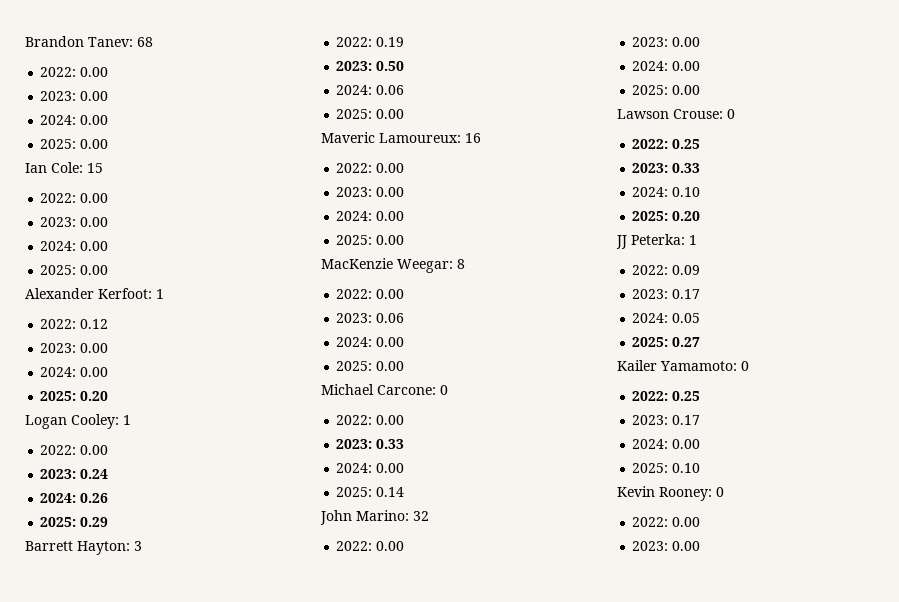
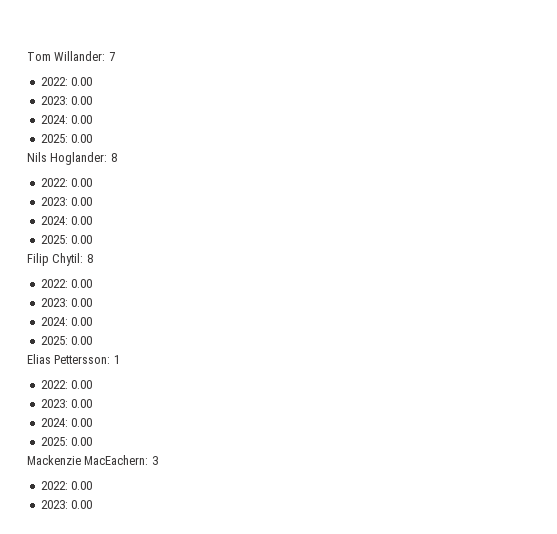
[25,36,153,47] [40,67,109,77] [40,91,109,101] [40,115,109,125] [40,139,109,149] [25,162,103,173] [40,193,109,203] [40,217,109,227] [40,241,109,251] [40,265,109,275] [25,288,164,299] [40,319,109,329] [40,343,109,353] [40,367,109,377] [40,391,109,401] [25,414,131,429] [40,445,109,455] [40,469,109,479] [40,493,109,503] [40,517,109,527] [25,541,142,555] [336,37,405,47] [336,61,405,71] [336,85,405,95] [336,109,405,119] [321,132,481,143] [336,163,405,173] [336,187,405,197] [336,211,405,221] [336,235,405,245] [321,258,465,273] [336,289,405,299] [336,313,405,323] [336,337,405,347] [336,361,405,371] [321,384,448,395] [336,415,405,425] [336,439,405,449] [336,463,405,473] [336,487,405,497] [320,510,429,525] [336,541,405,551] [632,37,701,47] [632,61,701,71] [632,85,701,95] [617,109,735,119] [632,139,701,149] [632,163,701,173] [632,187,701,197] [632,211,701,221] [616,234,697,249] [632,265,701,275] [632,289,701,299] [632,313,701,323] [632,337,701,347] [617,360,749,371] [632,391,701,401] [632,415,701,425] [632,439,701,449] [632,463,701,473] [617,486,724,501] Brandon Tanev: 68 // 2022: 0.00 // 2023: 0.00 // 2024: 0.00 // 2025: 0.00 // Ian Cole: 15 // 2022: 0.00 // 2023: 0.00 // 2024: 0.00 // 2025: 0.00 // Alexander Kerfoot: 1 // 2022: 0.12 // 2023: 0.00 // 2024: 0.00 // 2025: 0.20 // Logan Cooley: 1 // 2022: 0.00 // 2023: 0.24 // 2024: 0.26 // 2025: 0.29 // Barrett Hayton: 3 // 2022: 0.19 // 2023: 0.50 // 2024: 0.06 // 2025: 0.00 // Maveric Lamoureux: 16 // 2022: 0.00 // 2023: 0.00 // 2024: 0.00 // 2025: 0.00 // MacKenzie Weegar: 8 // 2022: 0.00 // 2023: 0.06 // 2024: 0.00 // 2025: 0.00 // Michael Carcone: 0 // 2022: 0.00 // 2023: 0.33 // 2024: 0.00 // 2025: 0.14 // John Marino: 32 // 2022: 0.00 // 2023: 0.00 // 2024: 0.00 // 2025: 0.00 // Lawson Crouse: 0 // 2022: 0.25 // 2023: 0.33 // 2024: 0.10 // 2025: 0.20 // JJ Peterka: 1 // 2022: 0.09 // 2023: 0.17 // 2024: 0.05 // 2025: 0.27 // Kailer Yamamoto: 0 // 2022: 0.25 // 2023: 0.17 // 2024: 0.00 // 2025: 0.10 // Kevin Rooney: 0 -> [27,51,115,61] [40,77,93,86] [40,96,93,105] [40,115,93,124] [40,134,93,143] [27,152,117,165] [40,178,93,187] [40,197,93,206] [40,216,93,225] [40,235,93,244] [27,253,93,266] [40,279,93,288] [40,298,93,307] [40,317,93,326] [40,336,93,345] [27,354,120,364] [40,380,93,389] [40,399,93,408] [40,418,93,427] [40,437,93,446] [27,455,158,465] Tom Willander: 7 // 2022: 0.00 // 2023: 0.00 // 2024: 0.00 // 2025: 0.00 // Nils Hoglander: 8 // 2022: 0.00 // 2023: 0.00 // 2024: 0.00 // 2025: 0.00 // Filip Chytil: 8 // 2022: 0.00 // 2023: 0.00 // 2024: 0.00 // 2025: 0.00 // Elias Pettersson: 1 // 2022: 0.00 // 2023: 0.00 // 2024: 0.00 // 2025: 0.00 // Mackenzie MacEachern: 3

